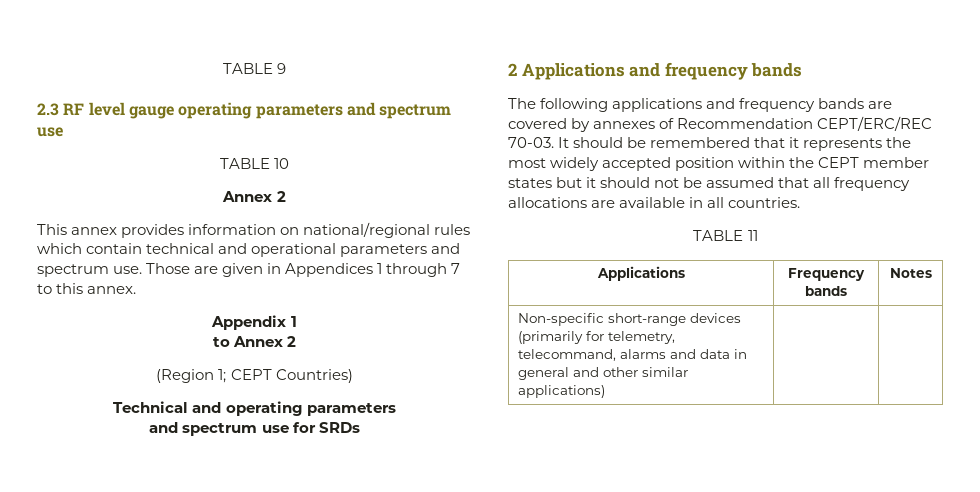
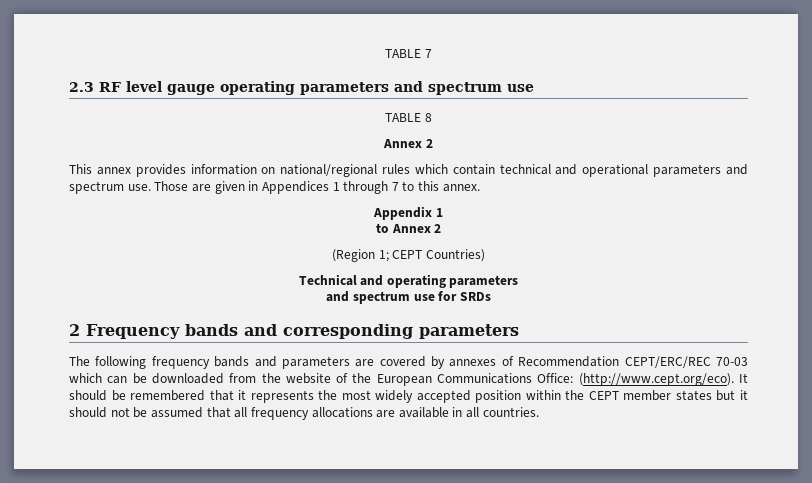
[222,63,287,74] TABLE 9 -> [385,49,432,58] TABLE 7
[274,158,290,169] 10 -> [424,113,432,122] 8
[521,62,803,80] [508,98,865,112] Applications and frequency bands // The following applications and frequency bands -> [86,324,519,339] [69,356,350,369] Frequency bands and corresponding parameters // The following frequency bands and parameters
[508,137,554,148] 70-03. -> [715,357,748,366] [69,373,734,386] 70-03 which can be downloaded from the website of the European Communications Office: (http://www.cept.org/eco).
[693,230,758,241] [596,266,685,281] [788,268,865,281] [805,286,847,296] [889,268,932,278] [518,313,742,326] [518,331,676,344] [518,349,748,361] [518,367,689,380] [518,385,606,398] // TABLE 11 // Applications | Frequency bands | Notes // Non-specific short-range devices (primarily for telemetry, telecommand, alarms and data in general and other similar applications) | | -> (539, 412) none

